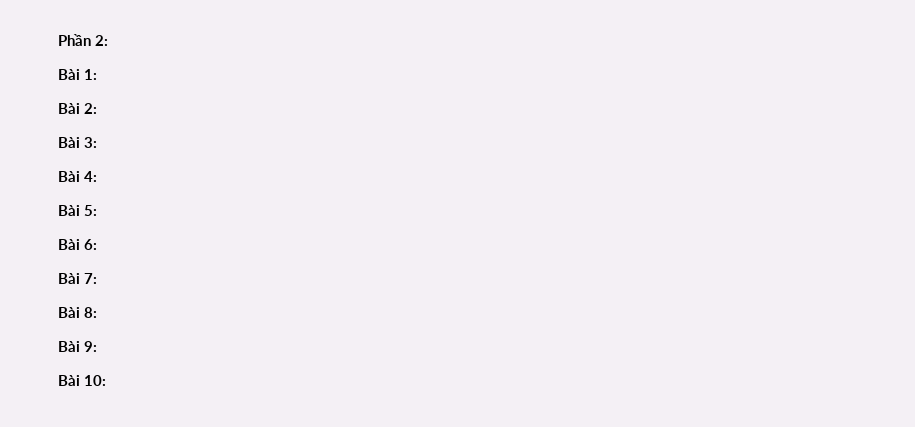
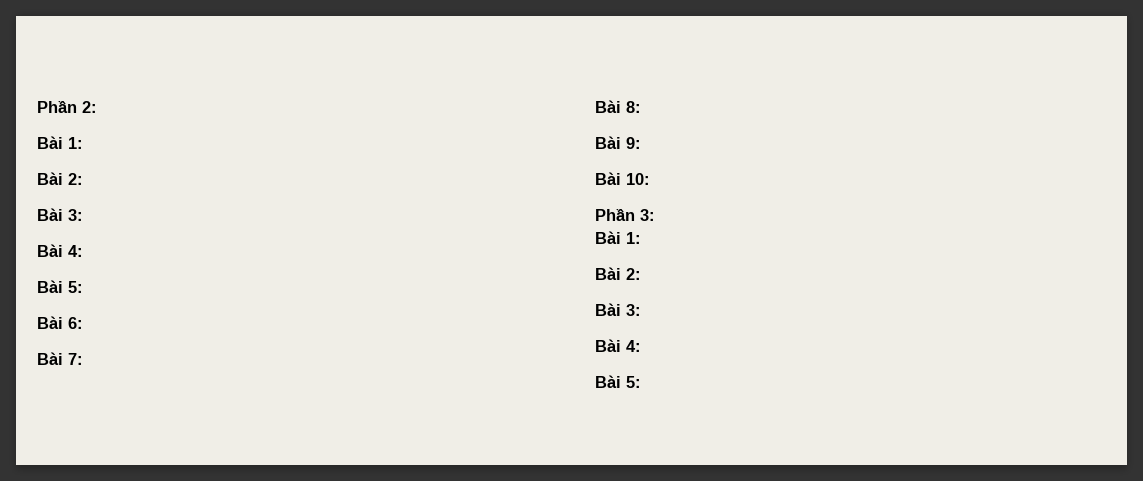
(106, 380) none -> [595,209,655,221] [595,231,641,244] [595,267,641,280] [595,303,641,316] [595,339,641,352] [595,375,641,388] // Phần 3: // Bài 1: // Bài 2: // Bài 3: // Bài 4: // Bài 5:

